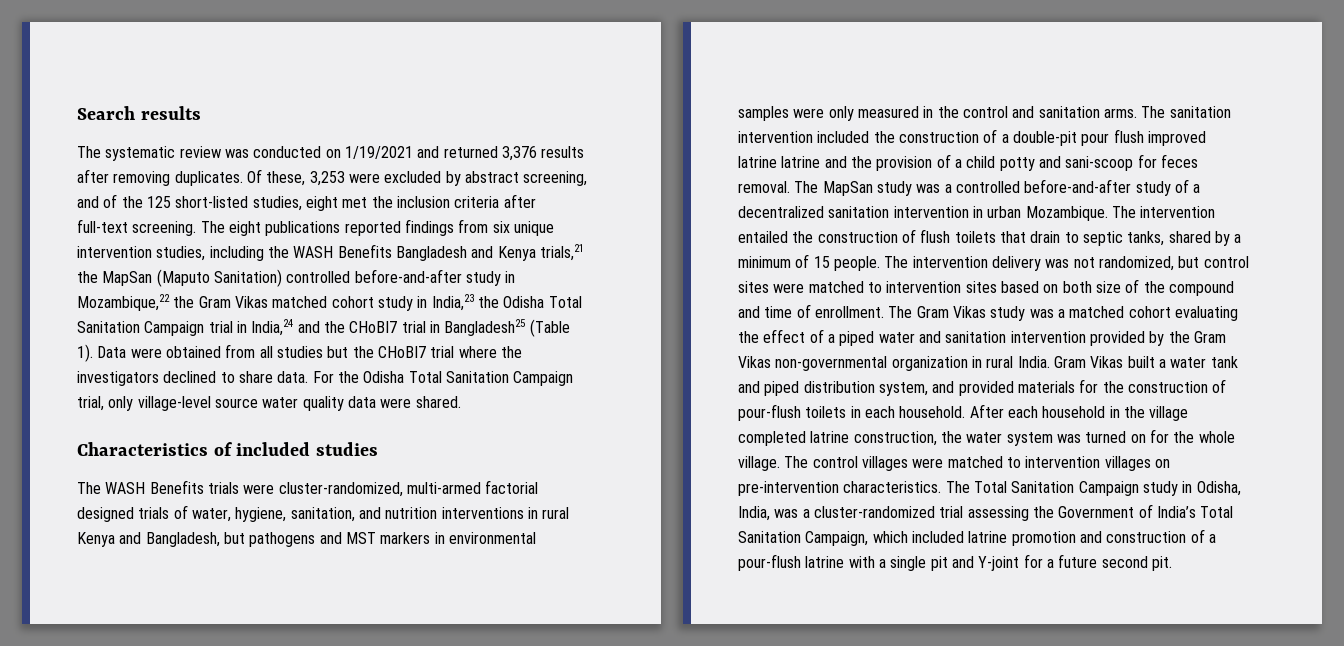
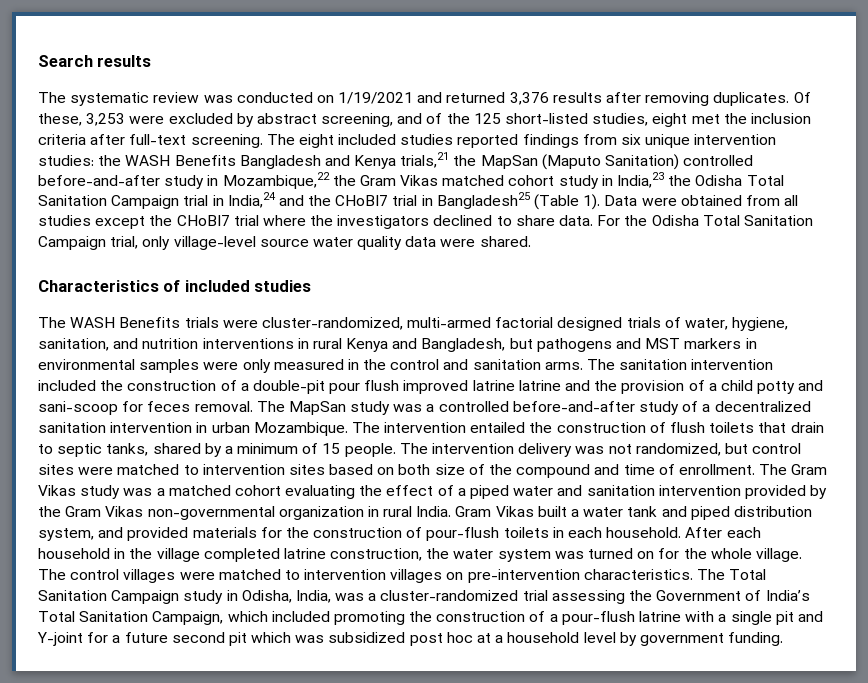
[265,221,341,236] publications -> [338,134,454,145] included studies
[156,246,264,261] studies, including -> [38,155,94,166] studies:
[327,346,349,358] but -> [95,216,146,229] except
[968,531,1102,546] latrine promotion and -> [333,611,433,625] promoting the
[1151,556,1172,571] pit. -> [228,632,784,646] pit which was subsidized post hoc at a household level by government funding.

